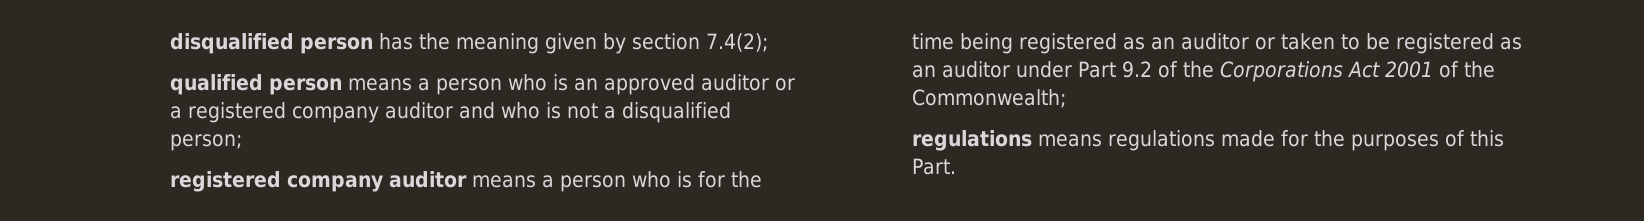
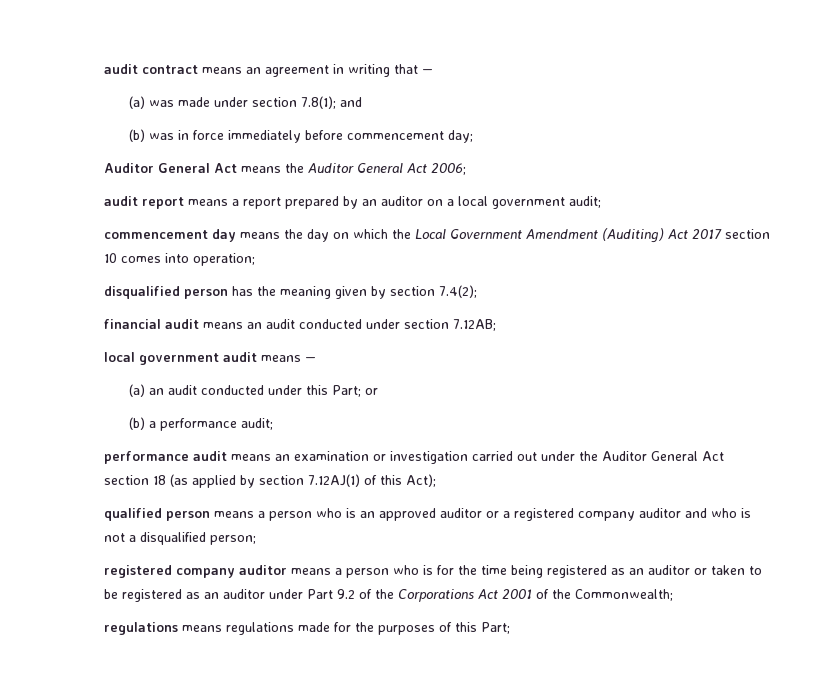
(169, 43) none -> [103,64,433,77] [129,96,363,109] [129,129,474,143] [103,163,466,175] [103,196,601,209] [103,228,770,243] [103,253,255,266] audit contract means an agreement in writing that — // (a) was made under section 7.8(1); and // (b) was in force immediately before commencement day; // Auditor General Act means the Auditor General Act 2006; // audit report means a report prepared by an auditor on a local government audit; // commencement day means the day on which the Local Government Amendment (Auditing) Act 2017 section 10 comes into operation; //
(768, 42) none -> [103,319,496,331] [103,352,316,365] [129,384,379,397] [129,417,274,431] [103,451,724,464] [103,474,436,488] // financial audit means an audit conducted under section 7.12AB; // local government audit means — // (a) an audit conducted under this Part; or // (b) a performance audit; // performance audit means an examination or investigation carried out under the Auditor General Act section 18 (as applied by section 7.12AJ(1) of this Act);
[911,158,956,175] Part. -> [480,622,510,634] Part;

